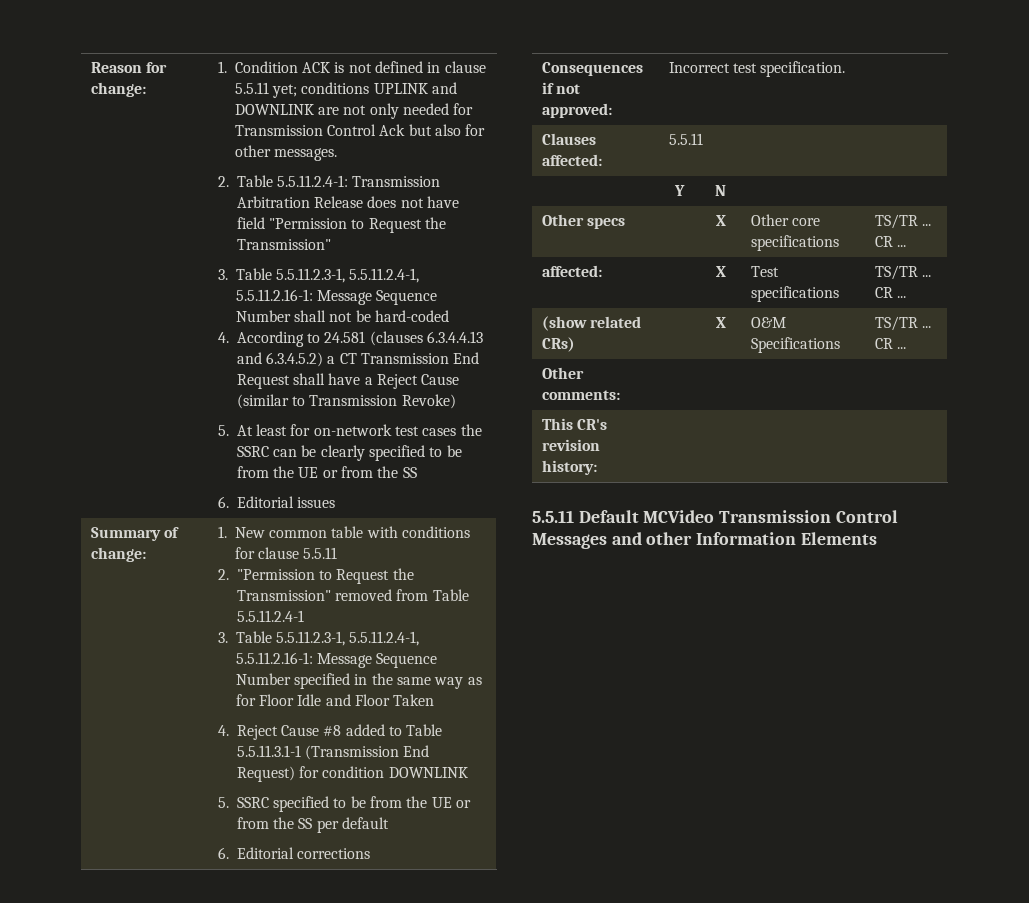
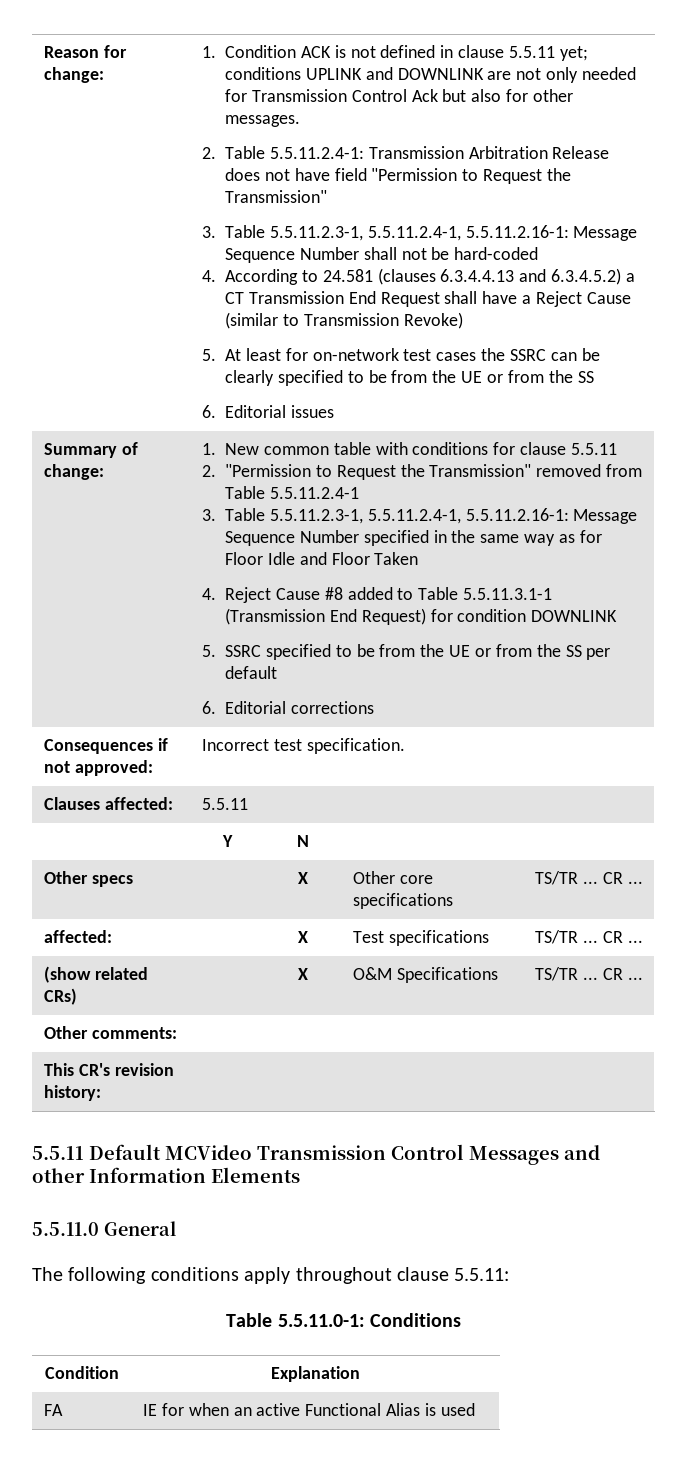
(877, 538) none -> [32,1221,176,1236] [32,1267,510,1284] [226,1313,461,1327] [45,1366,119,1379] [271,1366,360,1382] [44,1404,64,1416] [143,1403,475,1416] // 5.5.11.0 General // The following conditions apply throughout clause 5.5.11: // Table 5.5.11.0-1: Conditions // Condition | Explanation // FA | IE for when an active Functional Alias is used

